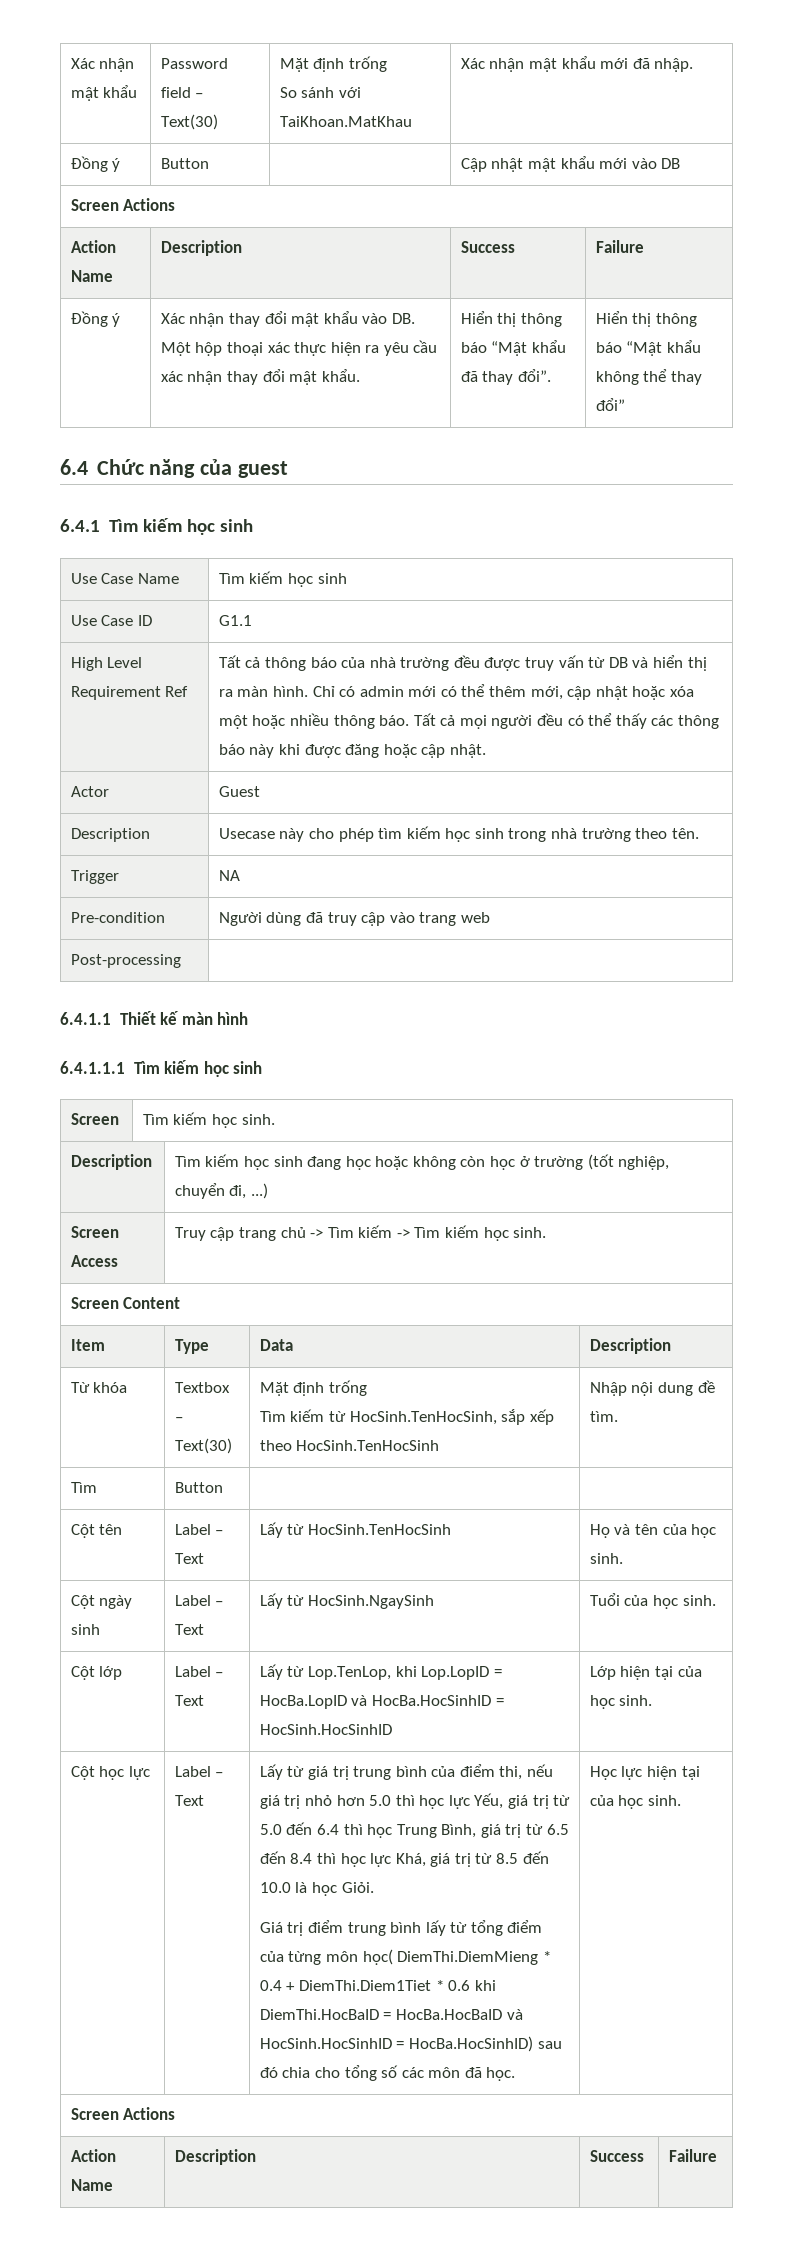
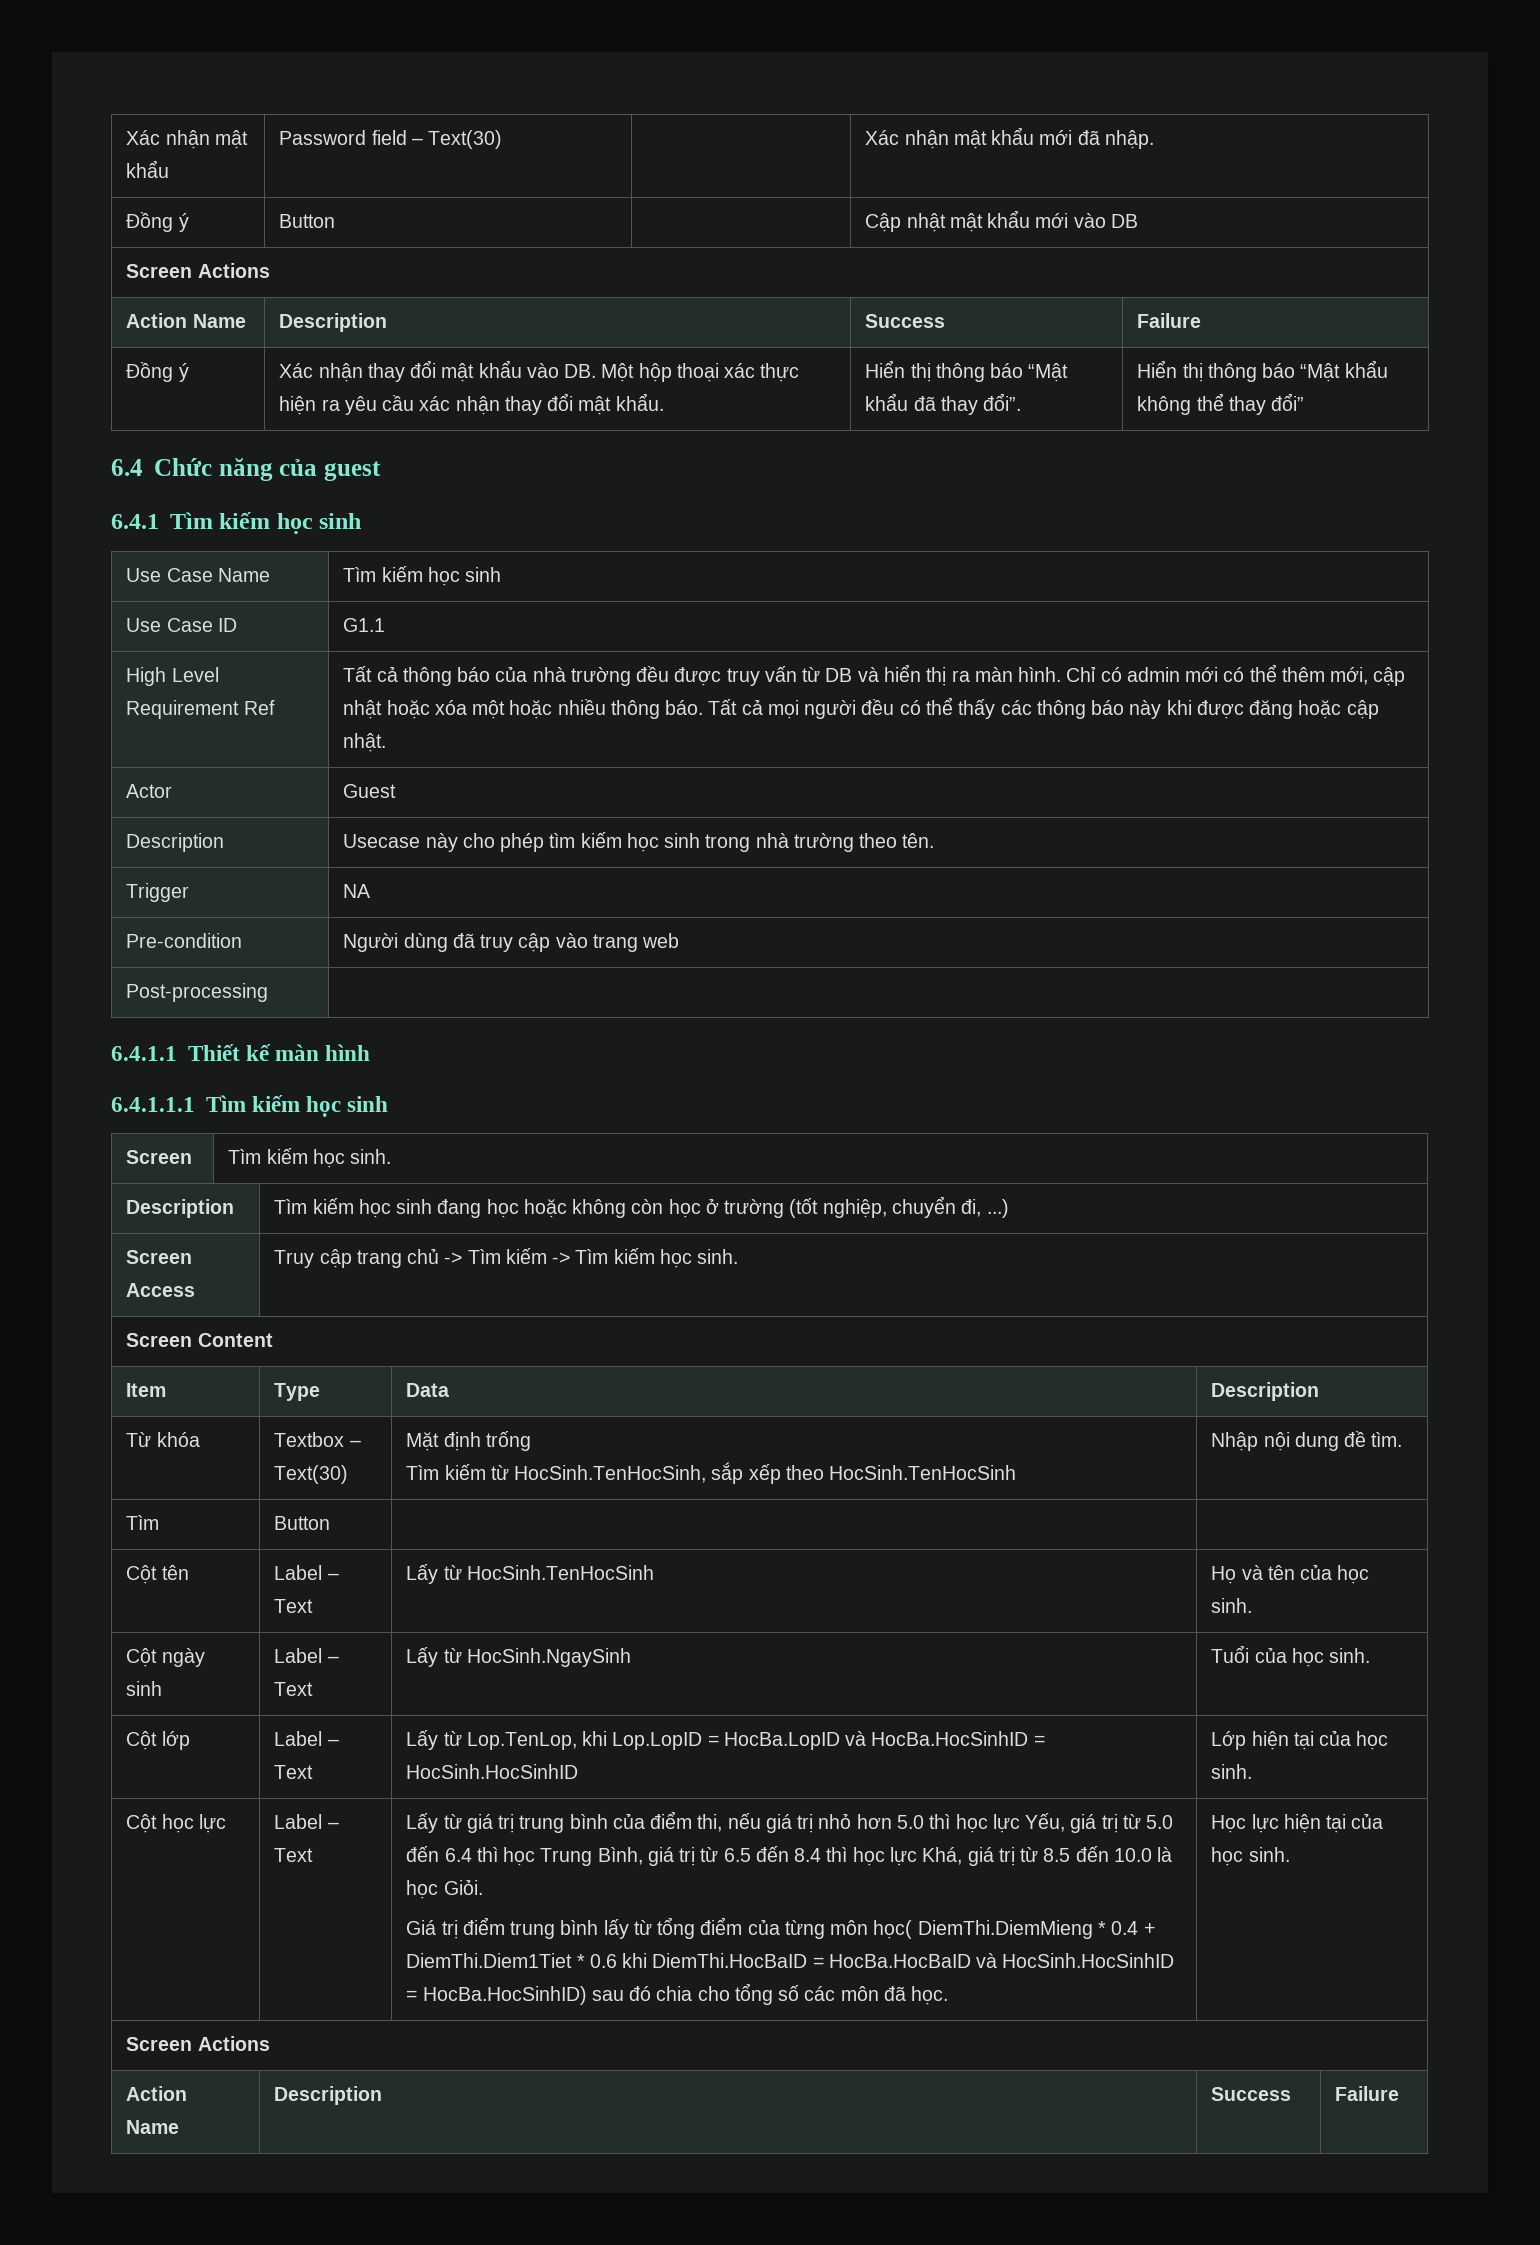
[279,56,387,72] [279,87,361,98] [279,116,412,127] Mặt định trống // So sánh với TaiKhoan.MatKhau -> (503, 139) none

